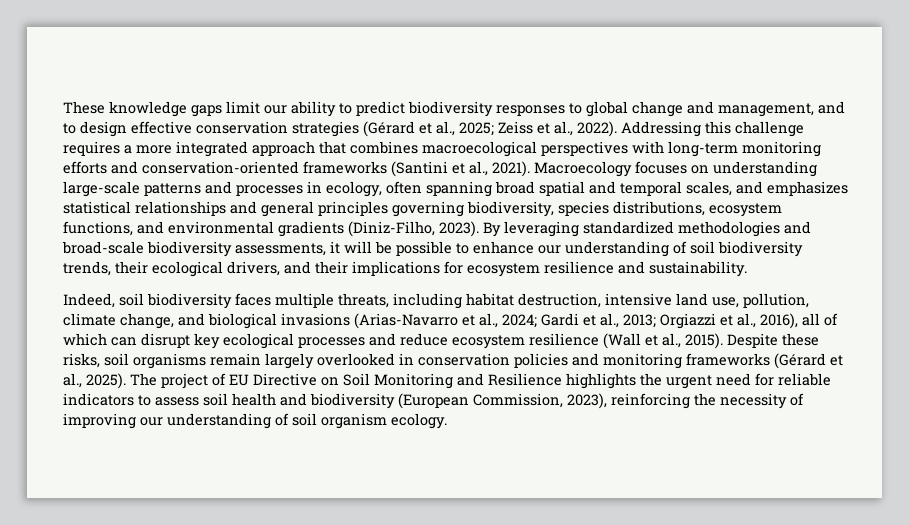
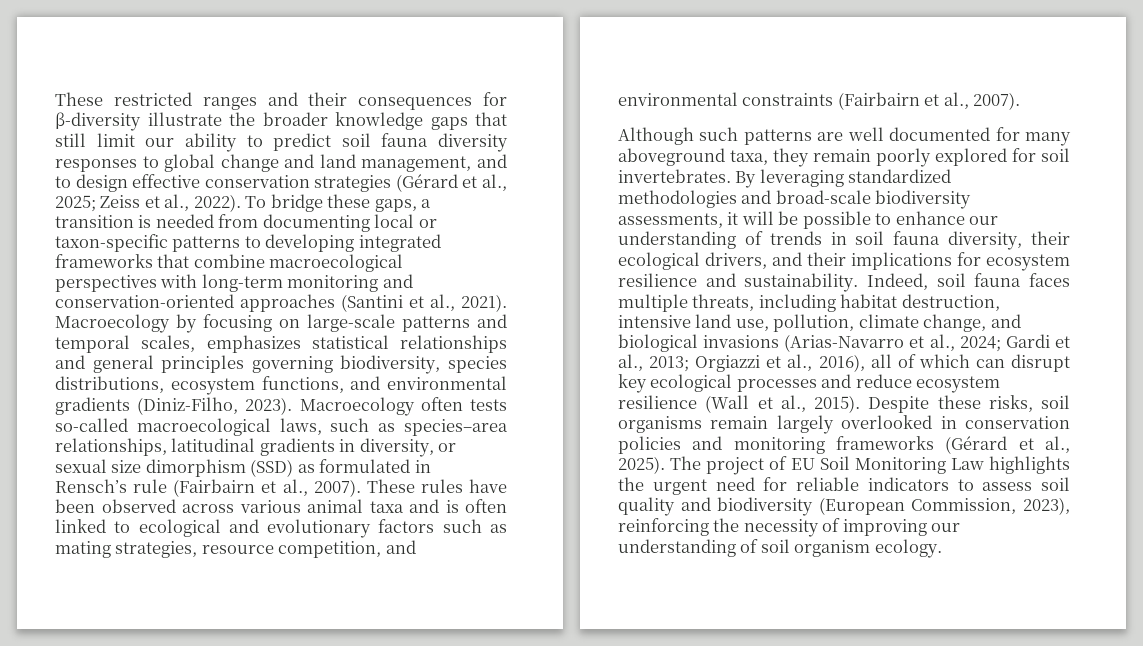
[63,101,222,117] These knowledge gaps -> [55,92,507,110] [55,112,507,131] [55,133,86,147] These restricted ranges and their consequences for β-diversity illustrate the broader knowledge gaps that still
[408,101,493,117] biodiversity -> [341,133,508,152] soil fauna diversity
(714, 107) none -> [319,154,356,168] land
[621,121,804,137] [63,141,418,157] Addressing this challenge requires a more integrated approach that combines -> [245,194,432,212] [55,214,437,232] [55,234,441,252] [55,254,265,268] To bridge these gaps, a transition is needed from documenting local or taxon-specific patterns to developing integrated frameworks that combine
[63,161,107,174] efforts -> (379, 283) none
[303,161,387,174] frameworks -> [240,294,335,312] approaches
[635,161,817,177] [63,181,585,197] focuses on understanding large-scale patterns and processes in ecology, often spanning broad spatial -> [176,314,470,333] by focusing on large-scale patterns
[736,181,763,194] and -> (196, 343) none
(479, 229) none -> [299,397,507,416] [55,418,509,436] [55,438,457,457] [55,459,431,477] [55,479,507,497] [55,499,507,513] [55,519,507,538] [55,540,416,558] [618,92,1021,110] [618,127,1071,146] [618,148,1070,167] [618,169,731,183] Macroecology often tests so-called macroecological laws, such as species–area relationships, latitudinal gradients in diversity, or sexual size dimorphism (SSD) as formulated in Rensch’s rule (Fairbairn et al., 2007). These rules have been observed across various animal taxa and is often linked to ecological and evolutionary factors such as mating strategies, resource competition, and environmental constraints (Fairbairn et al., 2007). // Although such patterns are well documented for many aboveground taxa, they remain poorly explored for soil invertebrates.
[690,241,803,257] [63,261,111,276] soil biodiversity trends, -> [769,231,1023,250] trends in soil fauna diversity,
(747, 269) // -> (859, 282) none
[147,293,232,309] biodiversity -> [974,273,1022,287] fauna
[253,373,562,389] Directive on Soil Monitoring and Resilience -> [819,456,984,474] Soil Monitoring Law
[232,393,276,406] health -> [618,497,675,516] quality

